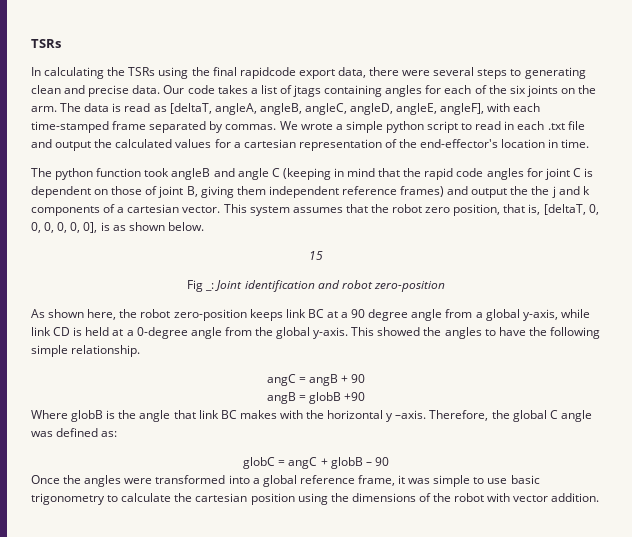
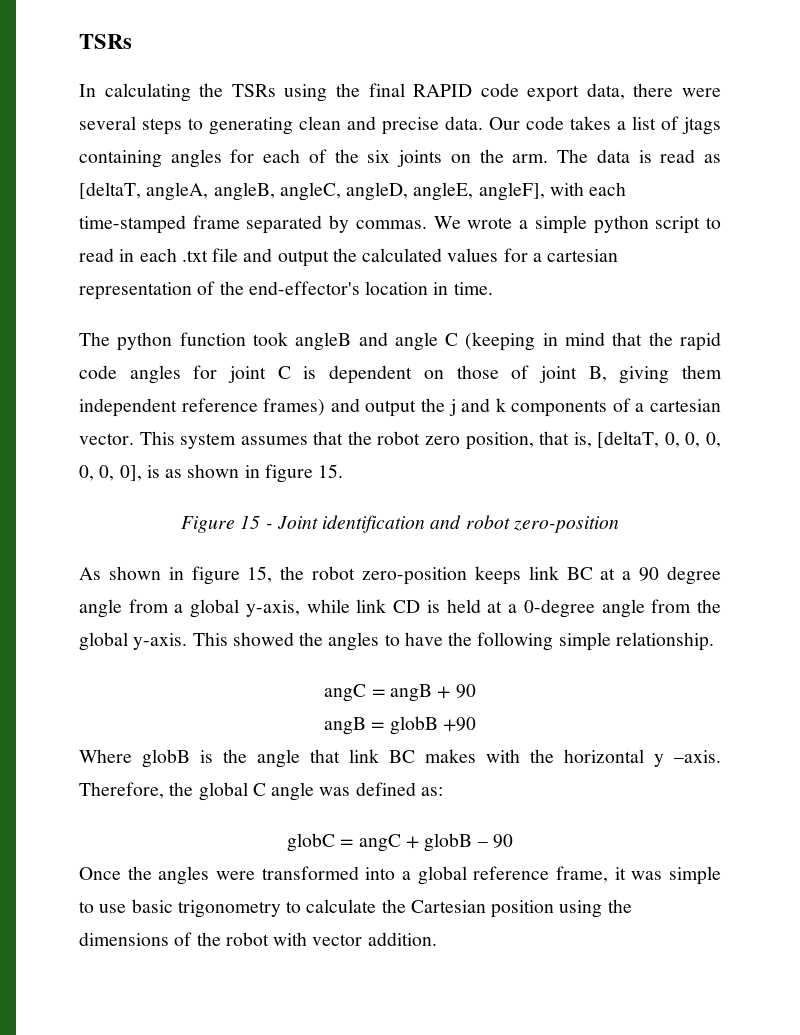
[239,67,296,79] rapidcode -> [413,83,519,97] RAPID code
[531,186,550,195] the -> (445, 405) none
[167,222,204,231] below. // -> [244,464,344,483] [181,516,236,533] in figure 15. // Figure
[187,280,215,292] // Fig _: -> [265,524,273,529] -
[87,309,117,320] here, -> [168,566,273,585] in figure 15,
[195,493,248,502] cartesian -> [410,900,486,913] Cartesian

